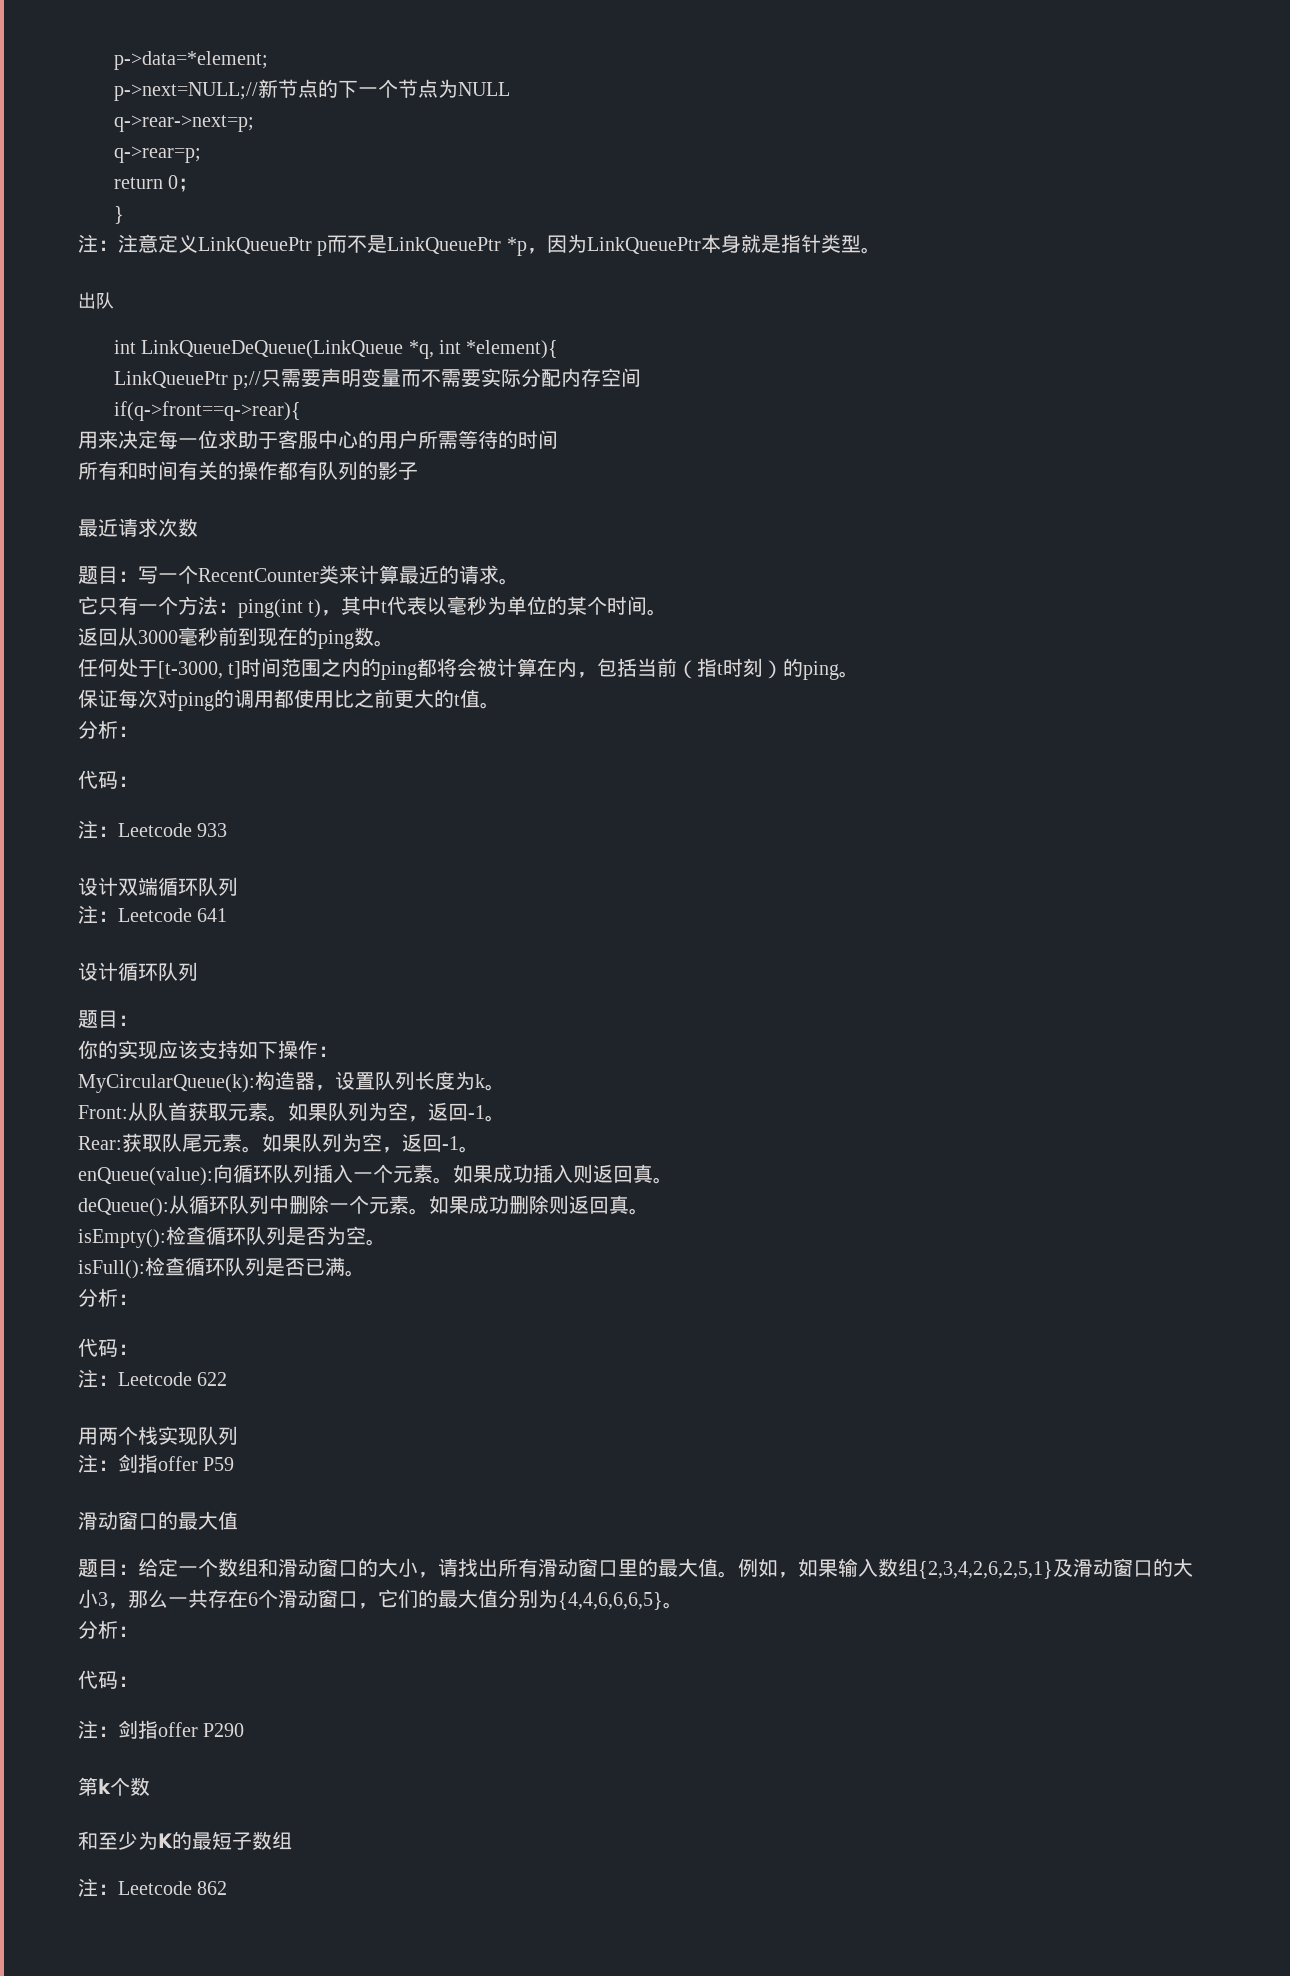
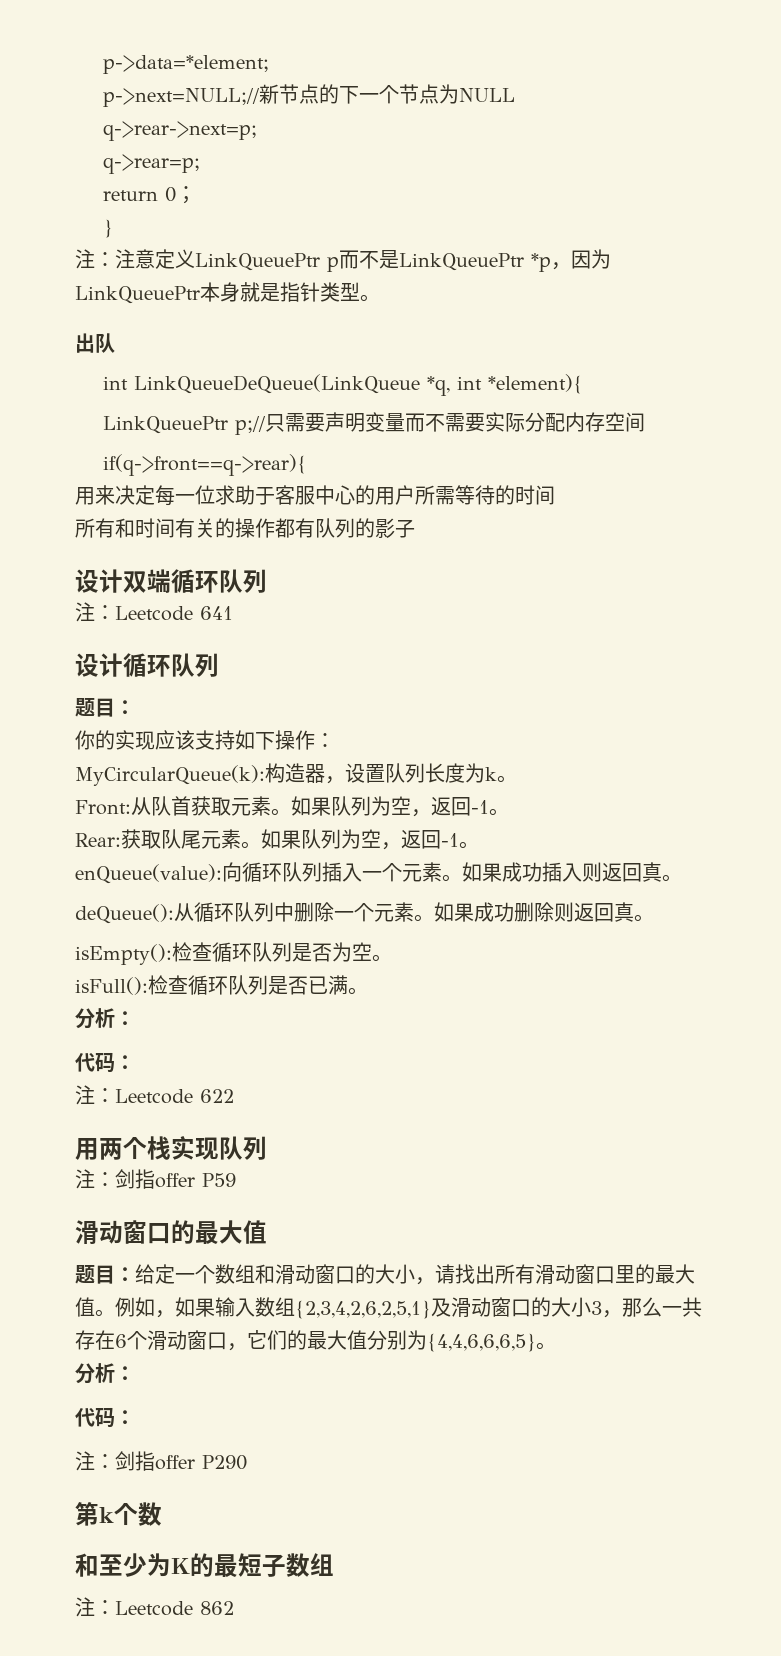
[78,518,198,537] [78,565,519,585] [78,596,668,618] [78,627,394,649] [78,658,860,680] [78,689,500,711] [78,720,138,739] [78,770,138,789] [78,820,228,839] // 最近请求次数 // 题目：写一个RecentCounter类来计算最近的请求。 // 它只有一个方法：ping(int t)，其中t代表以毫秒为单位的某个时间。 // 返回从3000毫秒前到现在的ping数。 // 任何处于[t-3000, t]时间范围之内的ping都将会被计算在内，包括当前（指t时刻）的ping。 // 保证每次对ping的调用都使用比之前更大的t值。 // 分析： // 代码： // 注：Leetcode 933 -> (415, 528) none

